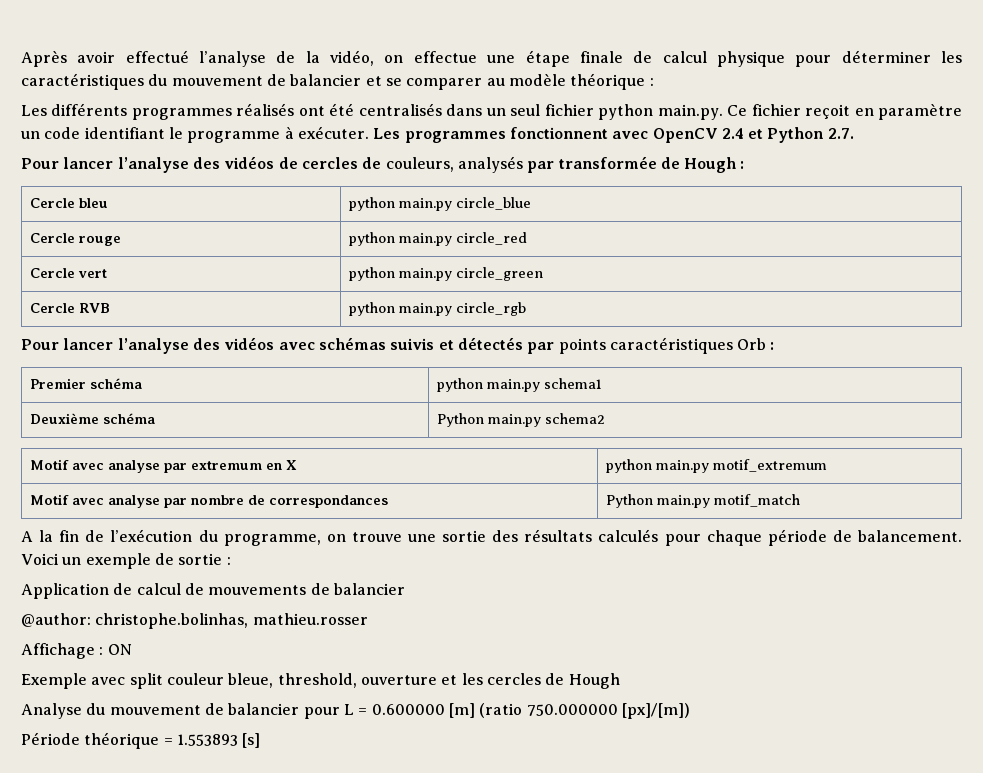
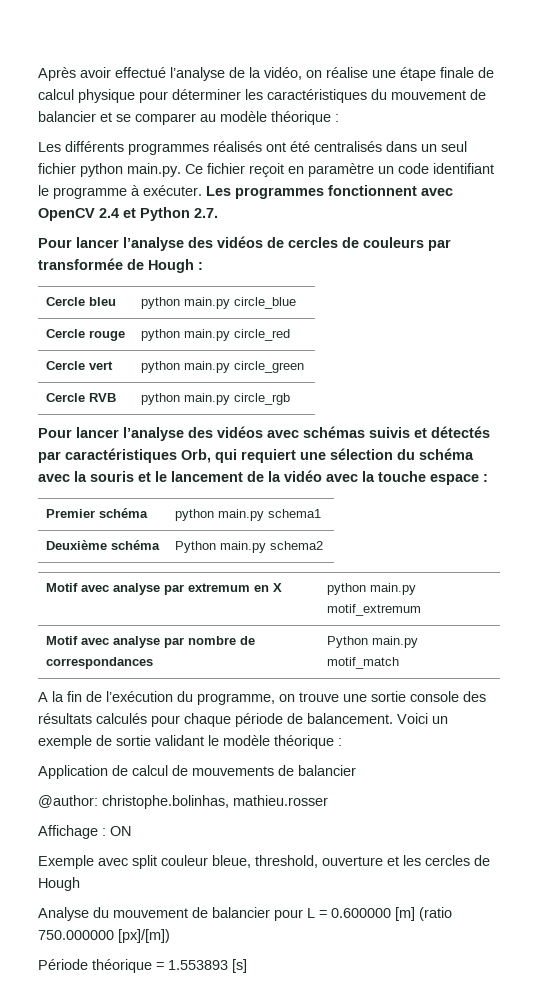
[413,51,477,63] effectue -> [326,67,368,78] réalise
[385,156,523,173] couleurs, analysés -> [363,237,424,248] couleurs
[558,337,767,354] points caractéristiques Orb -> [65,448,474,463] [38,470,479,485] caractéristiques Orb, qui requiert une sélection du schéma avec la souris et le lancement de la vidéo avec la touche espace
(487, 536) none -> [410,691,459,702] console
(223, 559) none -> [155,735,334,749] validant le modèle théorique

